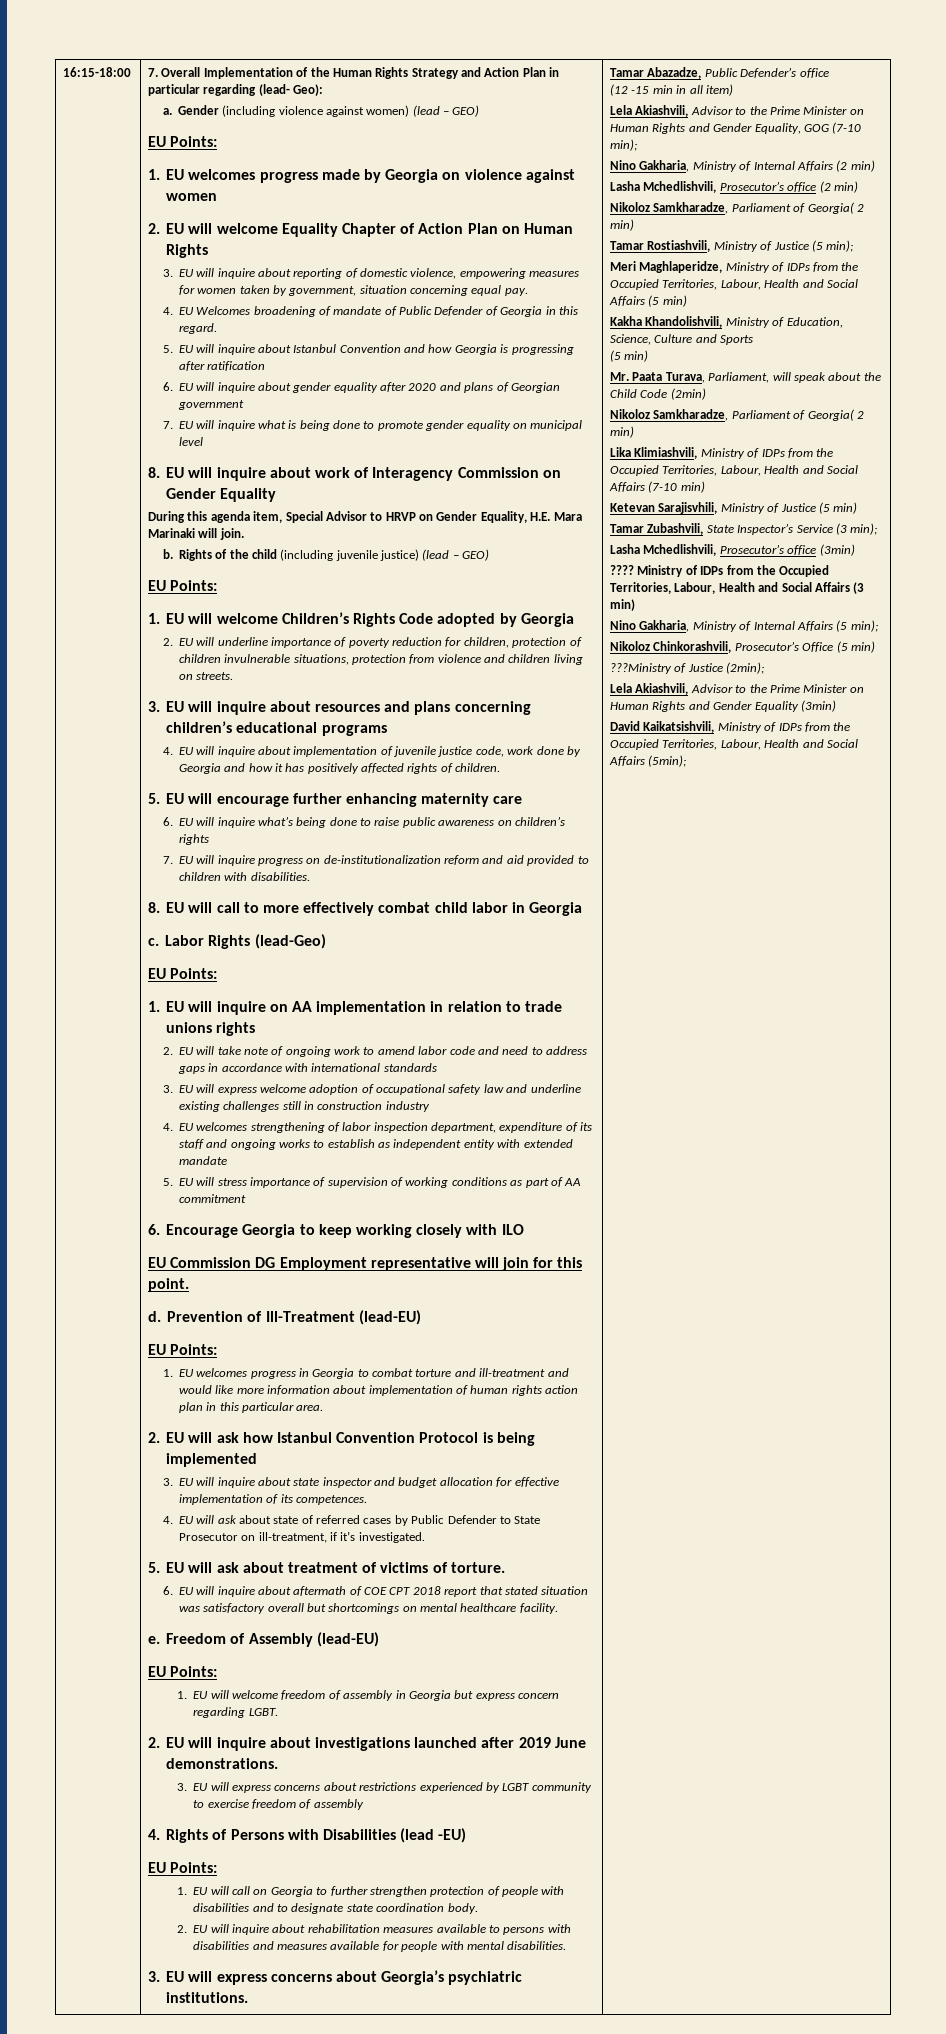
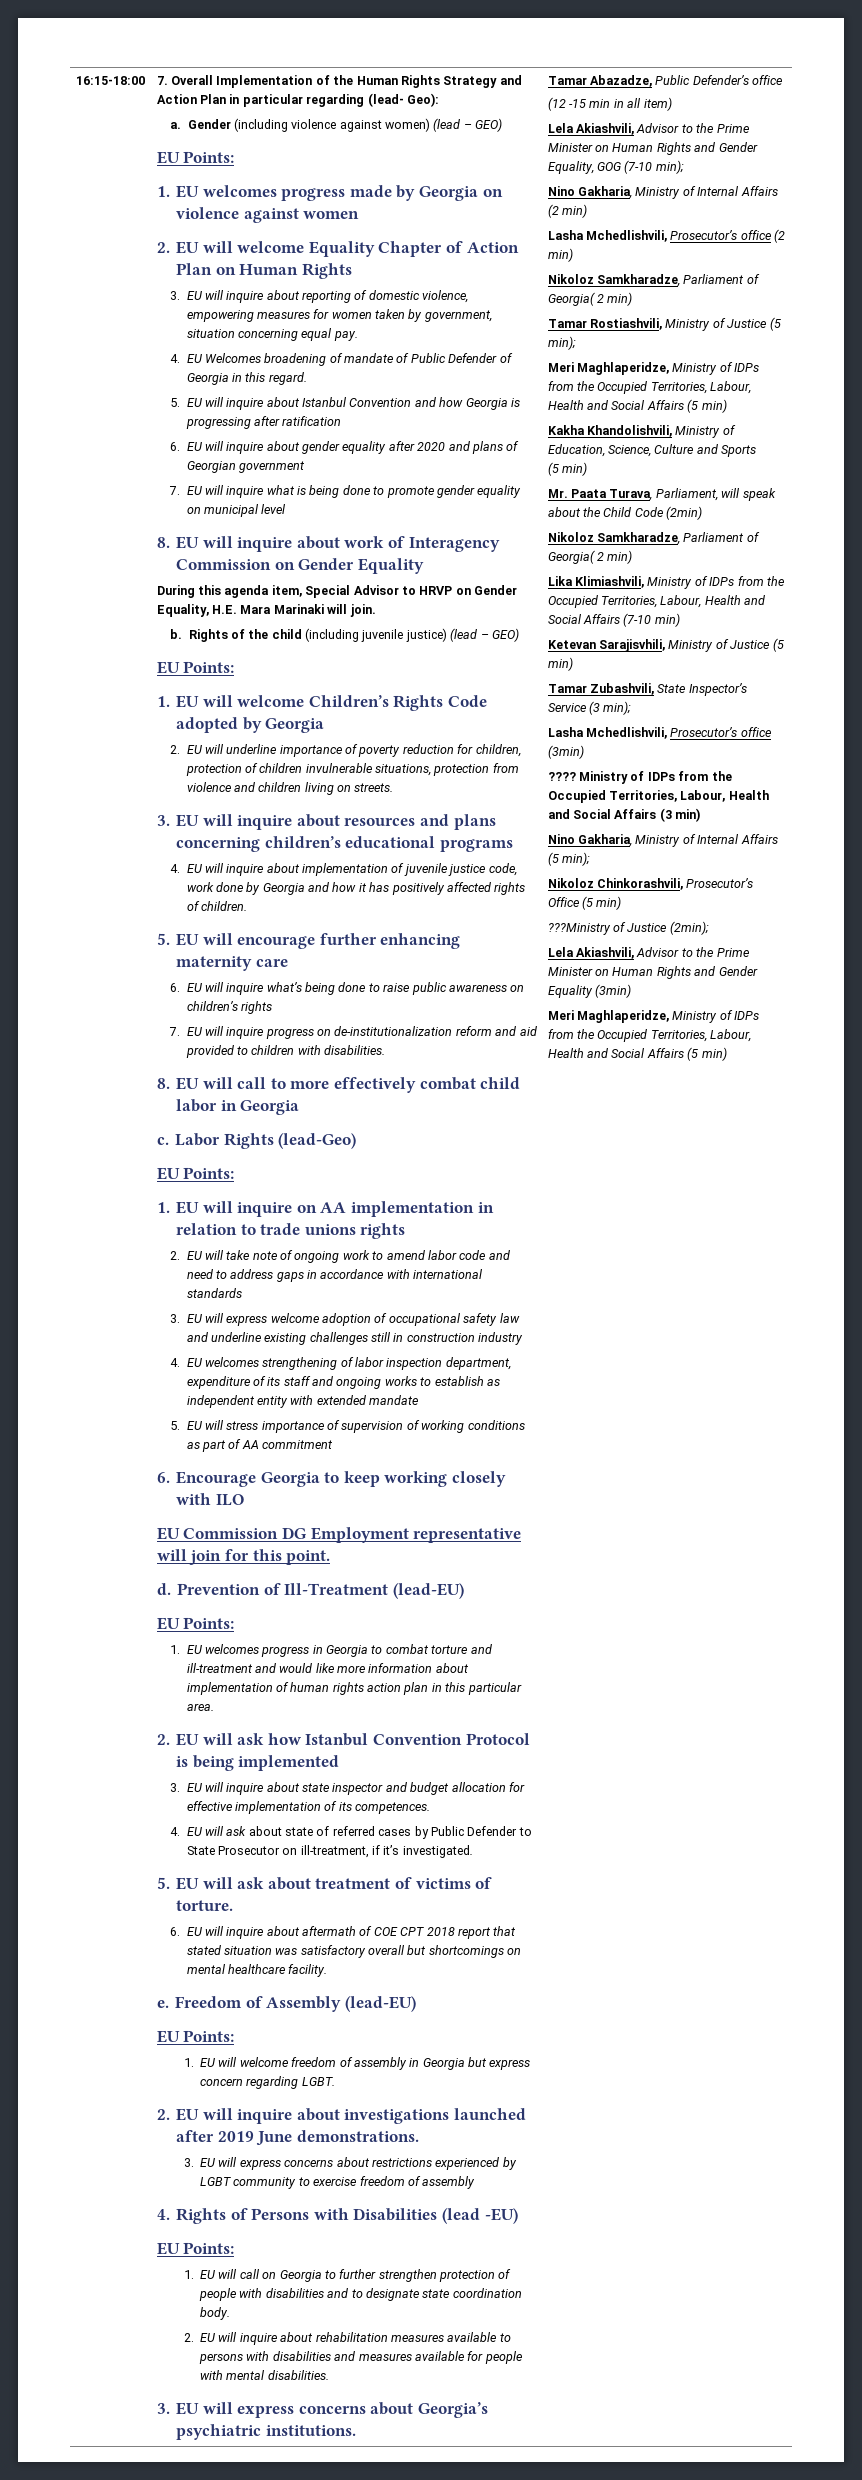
[610,721,715,733] David Kaikatsishvili, -> [547,1010,670,1023] Meri Maghlaperidze,
[648,755,687,767] (5min); -> [687,1047,727,1061] (5 min)

